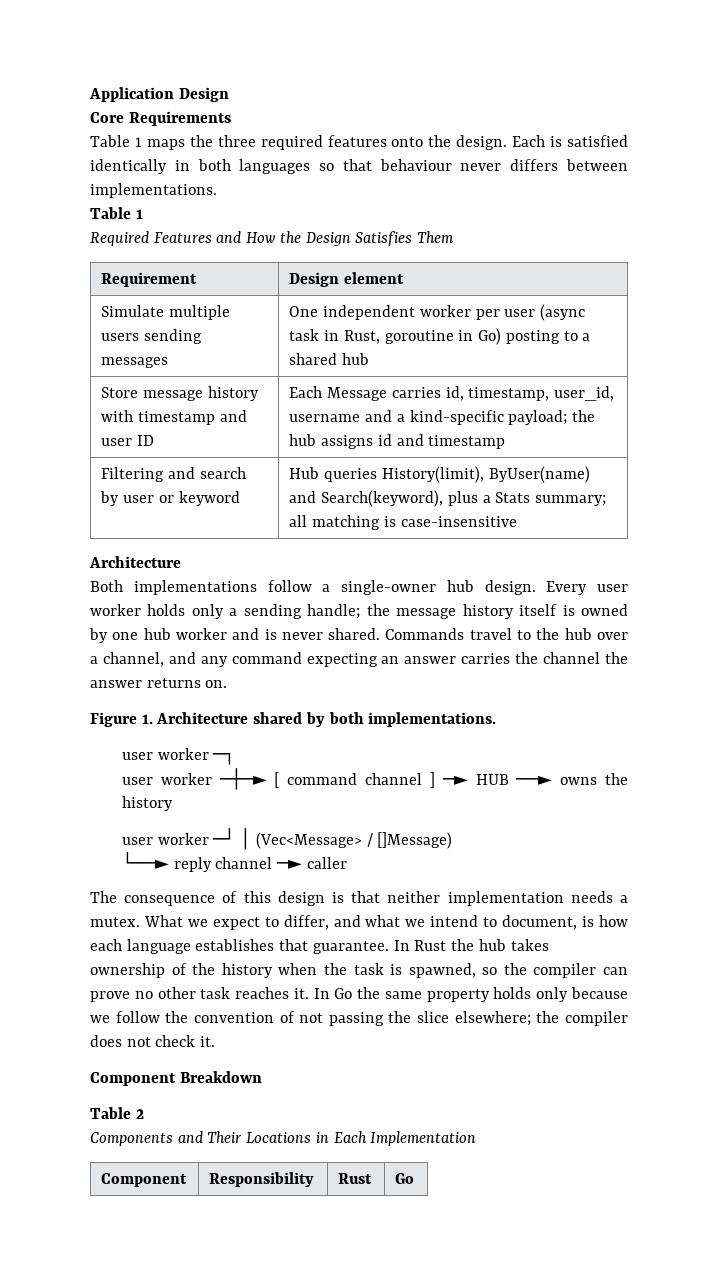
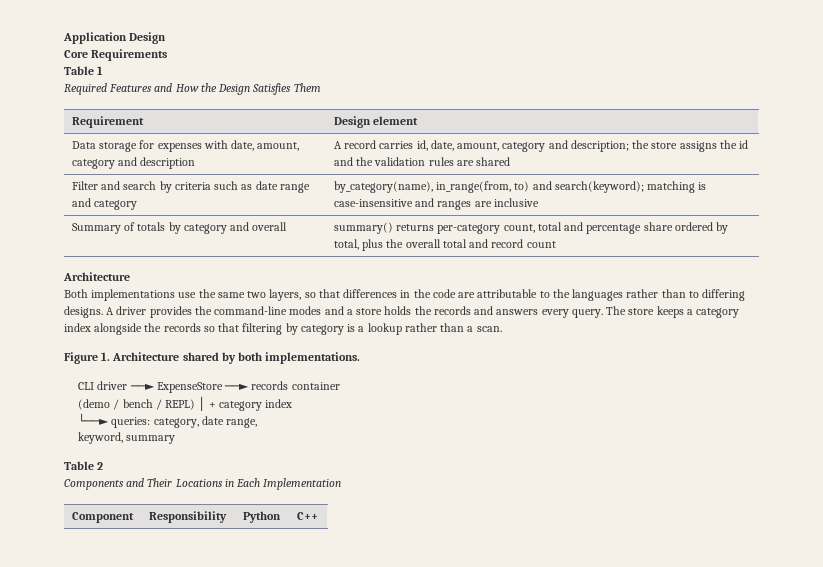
[90,135,628,150] [90,159,628,174] [90,183,217,198] // Table 1 maps the three required features onto the design. Each is satisfied identically in both languages so that behaviour never differs between implementations. -> (168, 55) none
[101,305,231,320] [101,329,203,344] [101,357,169,368] [289,304,586,321] [289,328,591,345] [289,353,370,365] [101,386,259,401] [101,410,247,425] [101,435,155,446] [289,386,615,401] [289,410,596,425] [289,434,506,449] [101,467,246,482] [100,491,240,506] [289,466,590,483] [289,490,607,507] [289,515,517,530] [89,556,181,568] [90,580,628,595] [90,604,628,619] [89,628,629,643] [90,652,629,667] [90,678,228,688] Simulate multiple users sending messages | One independent worker per user (async task in Rust, goroutine in Go) posting to a shared hub // Store message history with timestamp and user ID | Each Message carries id, timestamp, user_id, username and a kind-specific payload; the hub assigns id and timestamp // Filtering and search by user or keyword | Hub queries History(limit), ByUser(name) and Search(keyword), plus a Stats summary; all matching is case-insensitive // Architecture // Both implementations follow a single-owner hub design. Every user worker holds only a sending handle; the message history itself is owned by one hub worker and is never shared. Commands travel to the hub over a channel, and any command expecting an answer carries the channel the answer returns on. -> [71,140,300,152] [71,157,196,169] [333,140,749,152] [333,157,511,166] [71,181,310,193] [71,198,138,210] [333,181,707,193] [333,198,539,210] [71,222,288,234] [333,222,729,234] [333,239,556,251] [63,272,130,281] [64,289,746,301] [64,306,740,318] [64,323,502,335] Data storage for expenses with date, amount, category and description | A record carries id, date, amount, category and description; the store assigns the id and the validation rules are shared // Filter and search by criteria such as date range and category | by_category(name), in_range(from, to) and search(keyword); matching is case-insensitive and ranges are inclusive // Summary of totals by category and overall | summary() returns per-category count, total and percentage share ordered by total, plus the overall total and record count // Architecture // Both implementations use the same two layers, so that differences in the code are attributable to the languages rather than to differing designs. A driver provides the command-line modes and a store holds the records and answers every query. The store keeps a category index alongside the records so that filtering by category is a lookup rather than a scan.
[121,748,236,765] [121,768,628,790] [121,796,173,811] [121,828,453,850] [121,852,347,872] [90,891,628,906] [90,915,628,930] [90,939,549,954] [90,963,628,978] [90,987,628,1002] [90,1011,628,1026] [90,1035,216,1047] [90,1071,262,1086] user worker ─┐ // user worker ─┼─► [ command channel ] ─► HUB ──► owns the history // user worker ─┘ │ (Vec<Message> / []Message) // └──► reply channel ─► caller // The consequence of this design is that neither implementation needs a mutex. What we expect to differ, and what we intend to document, is how each language establishes that guarantee. In Rust the hub takes ownership of the history when the task is spawned, so the compiler can prove no other task reaches it. In Go the same property holds only because we follow the convention of not passing the slice elsewhere; the compiler does not check it. // Component Breakdown -> [78,381,340,393] [78,396,293,411] [78,413,258,428] [78,432,176,444] CLI driver ──► ExpenseStore ──► records container // (demo / bench / REPL) │ + category index // └──► queries: category, date range, // keyword, summary
[338,1173,373,1184] [395,1173,415,1184] Rust | Go -> [242,511,281,523] [296,512,318,520] Python | C++

